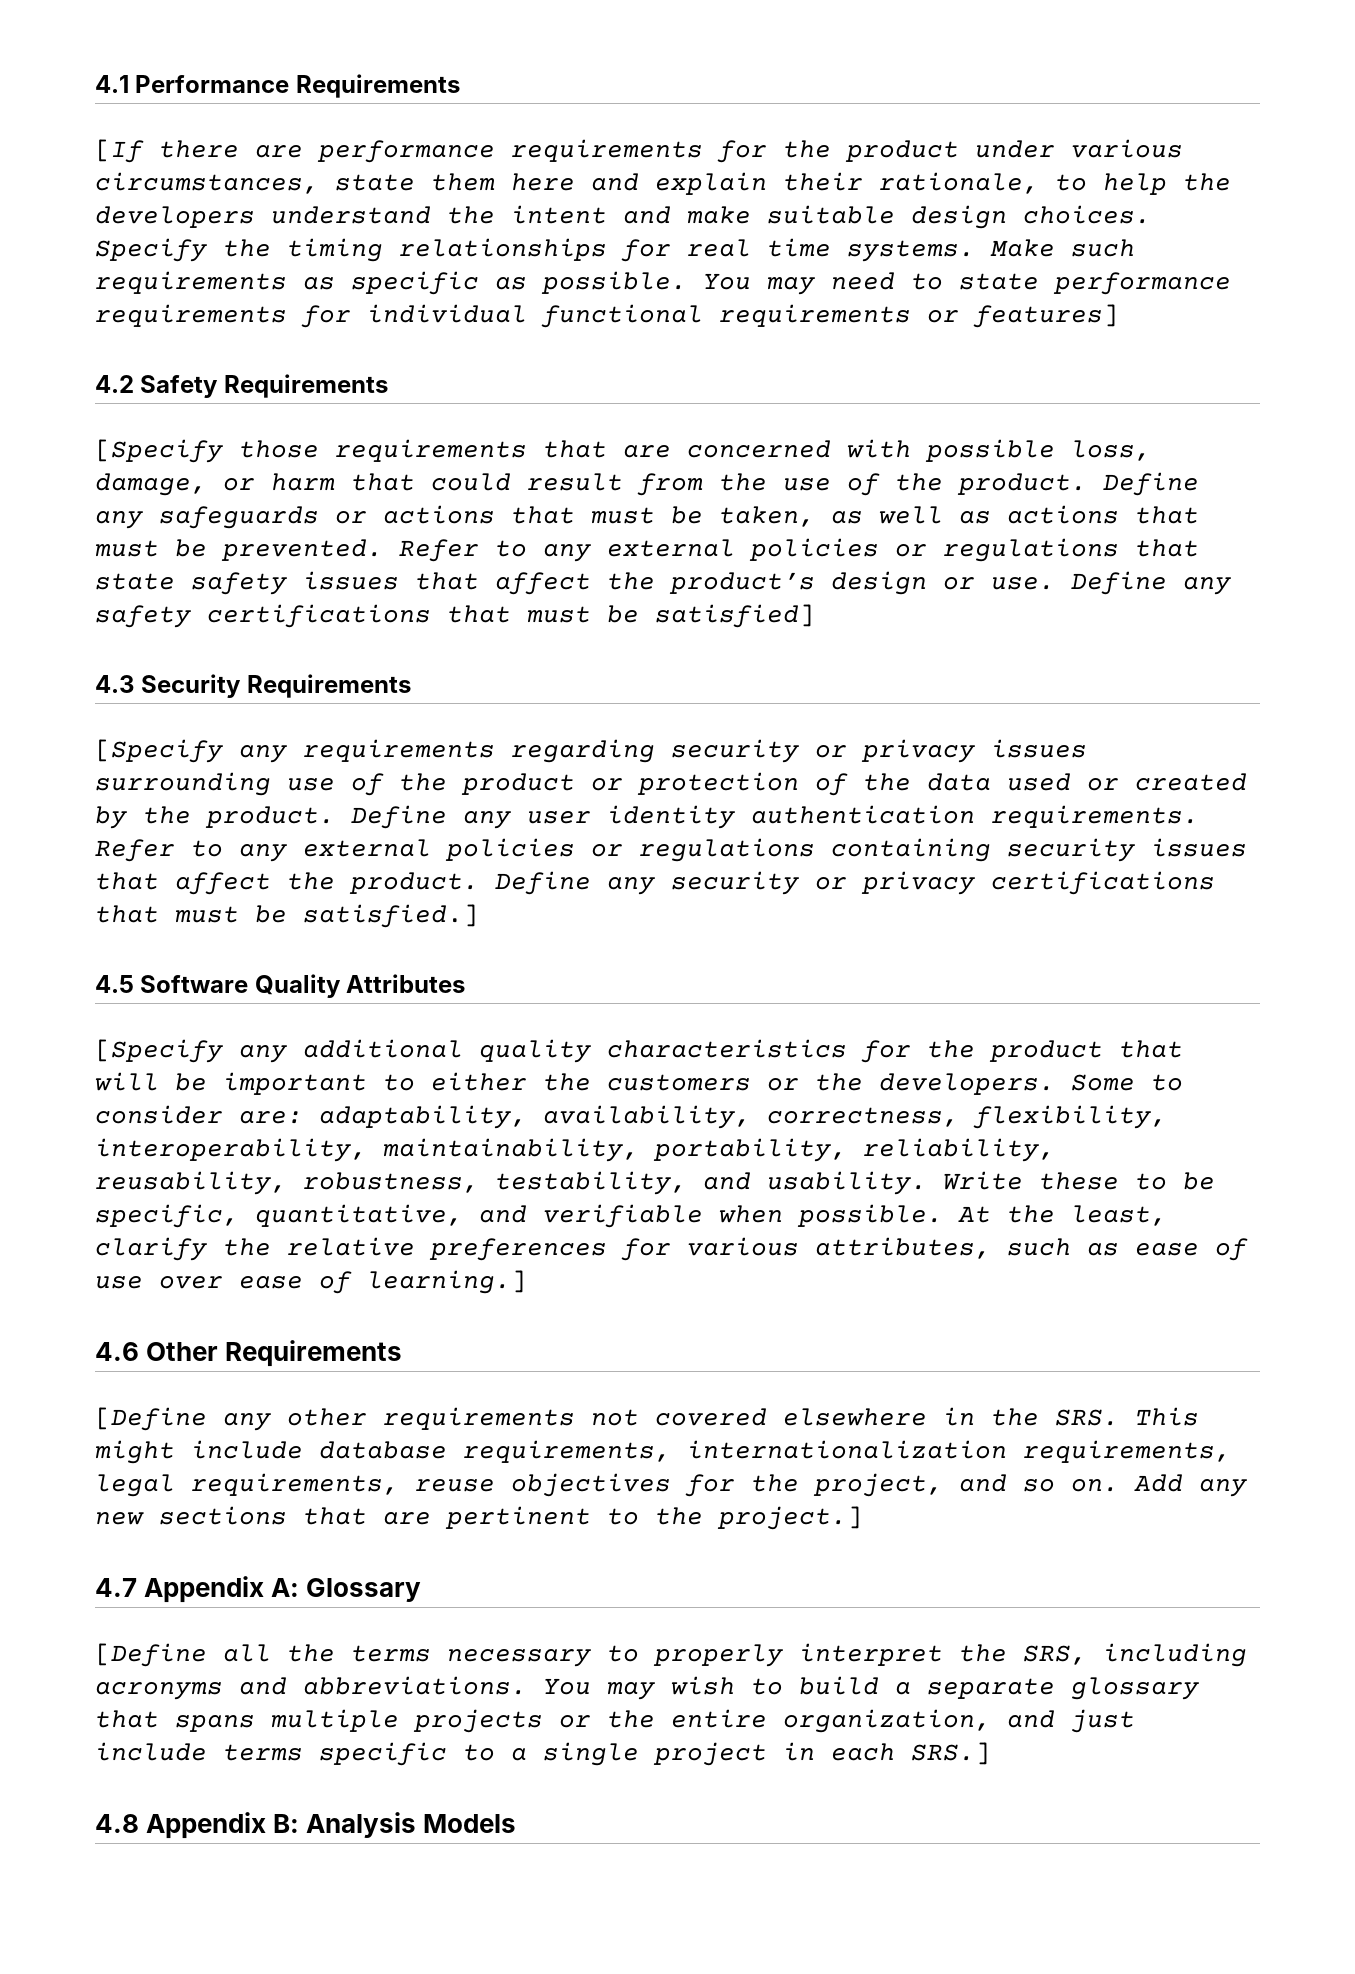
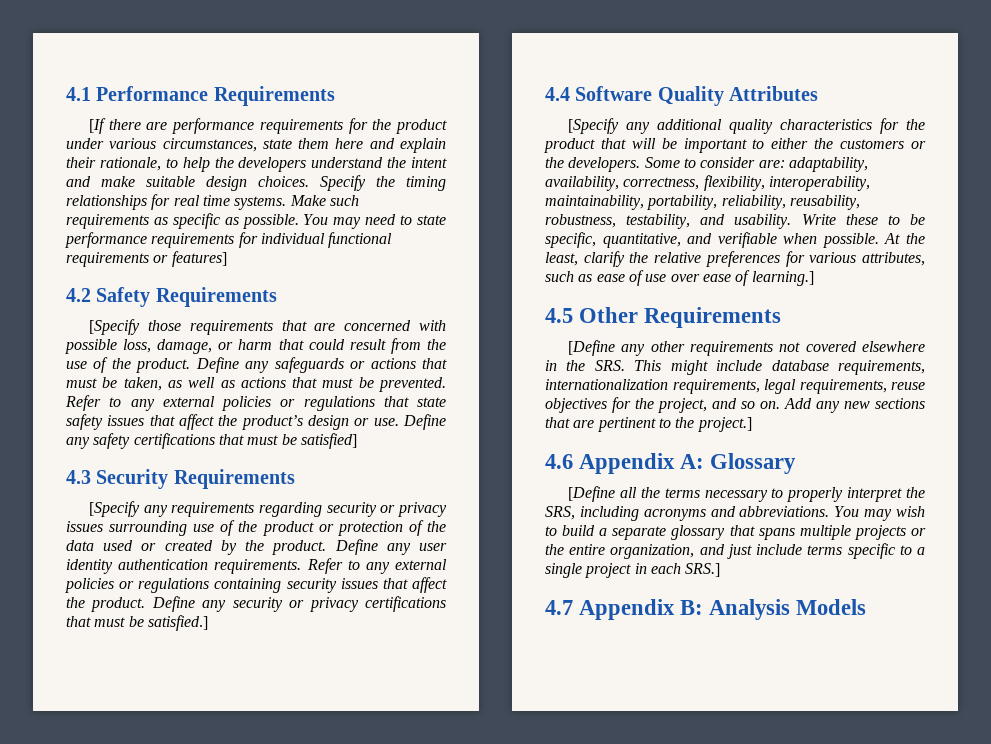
[95,975,134,993] 4.5 -> [545,87,570,101] 4.4
[95,1342,139,1361] 4.6 -> [545,308,573,323] 4.5
[95,1578,137,1597] 4.7 -> [545,454,573,469] 4.6
[95,1814,139,1833] 4.8 -> [545,600,573,615] 4.7

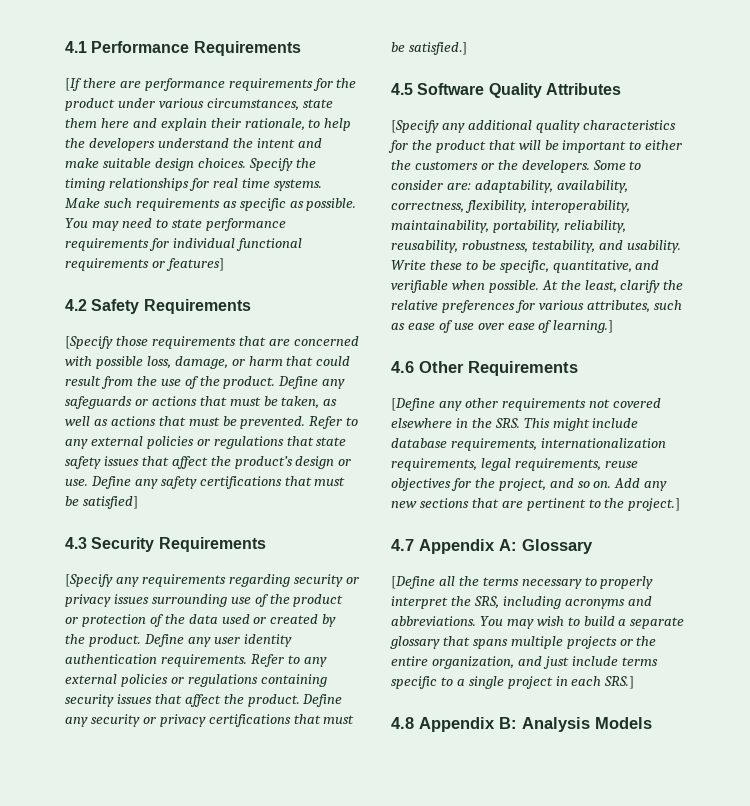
[545,87,570,101] 4.4 -> [391,83,413,95] 4.5
[545,308,573,323] 4.5 -> [391,361,414,373] 4.6
[545,454,573,469] 4.6 -> [391,539,414,551] 4.7
[545,600,573,615] 4.7 -> [391,717,414,729] 4.8

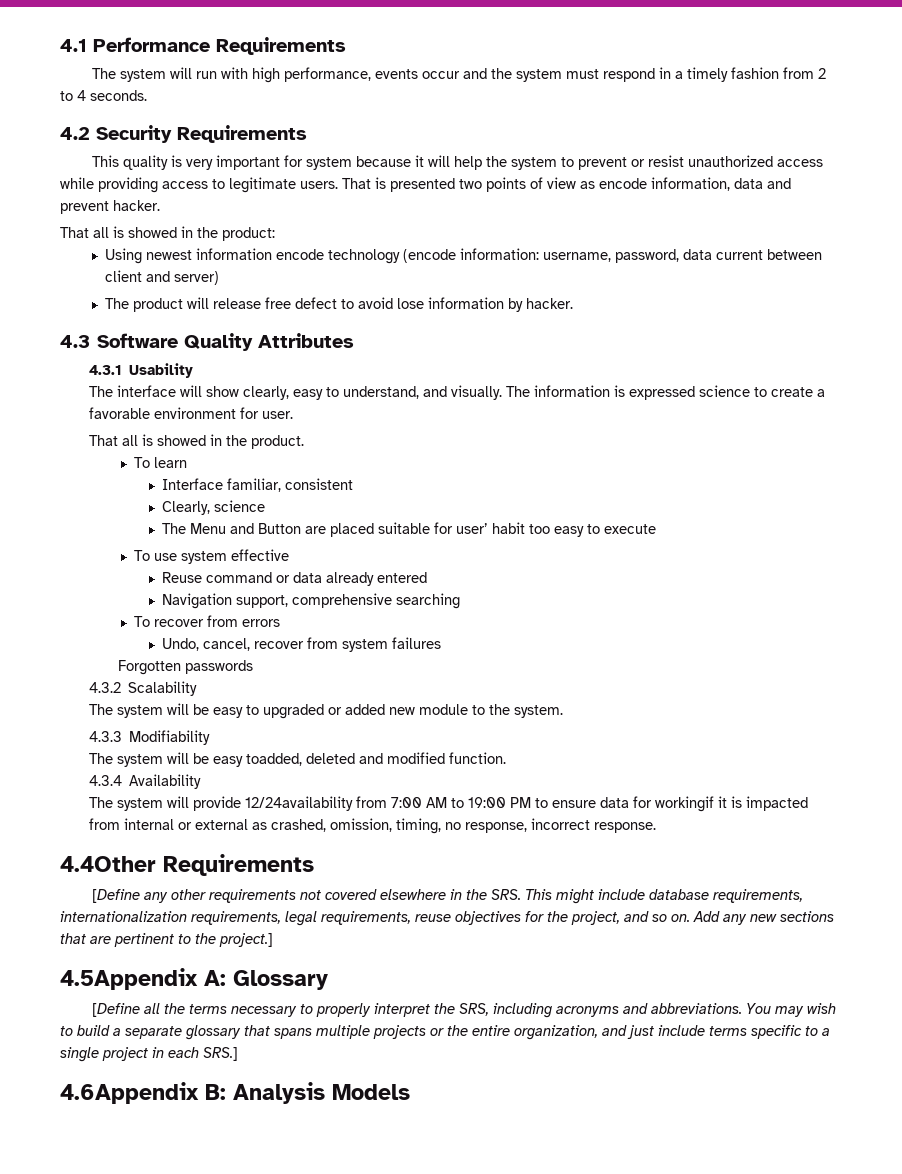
[65,78,357,91] [65,98,333,111] [65,118,352,131] [65,138,322,151] [65,158,316,171] [65,178,322,191] [65,198,357,211] [65,218,286,231] [65,238,302,251] [65,258,224,271] [65,299,251,314] [65,336,359,349] [65,356,351,369] [65,376,346,389] [65,396,338,409] [65,416,359,429] [65,436,347,449] [65,456,352,469] [65,476,346,489] [65,496,138,509] [65,537,266,552] [65,574,359,587] [65,594,344,607] [65,614,337,627] [65,634,292,647] [65,654,327,667] [65,674,327,687] [65,694,343,707] [65,714,355,727] [391,42,467,55] [391,83,621,98] [391,120,676,133] [388,140,683,153] [391,160,642,173] [391,180,628,193] [391,200,630,213] [391,220,626,233] [391,240,681,253] [391,260,660,273] [391,280,684,293] [391,300,682,313] [391,320,614,333] [391,361,464,373] [If there are performance requirements for the product under various circumstances, state them here and explain their rationale, to help the developers understand the intent and make suitable design choices. Specify the timing relationships for real time systems. Make such requirements as specific as possible. You may need to state performance requirements for individual functional requirements or features] // 4.2 Safety Requirements // [Specify those requirements that are concerned with possible loss, damage, or harm that could result from the use of the product. Define any safeguards or actions that must be taken, as well as actions that must be prevented. Refer to any external policies or regulations that state safety issues that affect the product’s design or use. Define any safety certifications that must be satisfied] // 4.3 Security Requirements // [Specify any requirements regarding security or privacy issues surrounding use of the product or protection of the data used or created by the product. Define any user identity authentication requirements. Refer to any external policies or regulations containing security issues that affect the product. Define any security or privacy certifications that must be satisfied.] // 4.5 Software Quality Attributes // [Specify any additional quality characteristics for the product that will be important to either the customers or the developers. Some to consider are: adaptability, availability, correctness, flexibility, interoperability, maintainability, portability, reliability, reusability, robustness, testability, and usability. Write these to be specific, quantitative, and verifiable when possible. At the least, clarify the relative preferences for various attributes, such as ease of use over ease of learning.] // 4.6 Other -> [92,67,827,83] [60,90,147,101] [60,125,307,143] [92,155,824,170] [60,177,791,193] [60,200,160,214] [60,226,275,241] [104,248,822,264] [104,270,219,285] [104,297,573,312] [60,333,355,351] [88,363,194,378] [88,385,825,400] [88,407,293,419] [88,434,304,449] [133,457,187,468] [162,478,354,492] [162,500,266,515] [162,522,657,537] [133,549,289,564] [162,572,428,586] [162,593,461,609] [133,615,280,627] [162,637,442,652] [117,660,253,675] [88,681,198,696] [88,703,563,719] [88,730,211,745] [88,752,506,767] [88,774,202,789] [88,796,808,812] [88,818,656,834] [60,856,156,872] The system will run with high performance, events occur and the system must respond in a timely fashion from 2 to 4 seconds. // 4.2 Security Requirements // This quality is very important for system because it will help the system to prevent or resist unauthorized access while providing access to legitimate users. That is presented two points of view as encode information, data and prevent hacker. // That all is showed in the product: // Using newest information encode technology (encode information: username, password, data current between client and server) // The product will release free defect to avoid lose information by hacker. // 4.3 Software Quality Attributes // 4.3.1 Usability // The interface will show clearly, easy to understand, and visually. The information is expressed science to create a favorable environment for user. // That all is showed in the product. // To learn // Interface familiar, consistent // Clearly, science // The Menu and Button are placed suitable for user’ habit too easy to execute // To use system effective // Reuse command or data already entered // Navigation support, comprehensive searching // To recover from errors // Undo, cancel, recover from system failures // Forgotten passwords // 4.3.2 Scalability // The system will be easy to upgraded or added new module to the system. // 4.3.3 Modifiability // The system will be easy toadded, deleted and modified function. // 4.3.4 Availability // The system will provide 12/24availability from 7:00 AM to 19:00 PM to ensure data for workingif it is impacted from internal or external as crashed, omission, timing, no response, incorrect response. // 4.4Other
[391,539,495,554] 4.7 Appendix -> [60,968,198,990] 4.5Appendix
[391,717,495,732] 4.8 Appendix -> [60,1082,199,1104] 4.6Appendix

